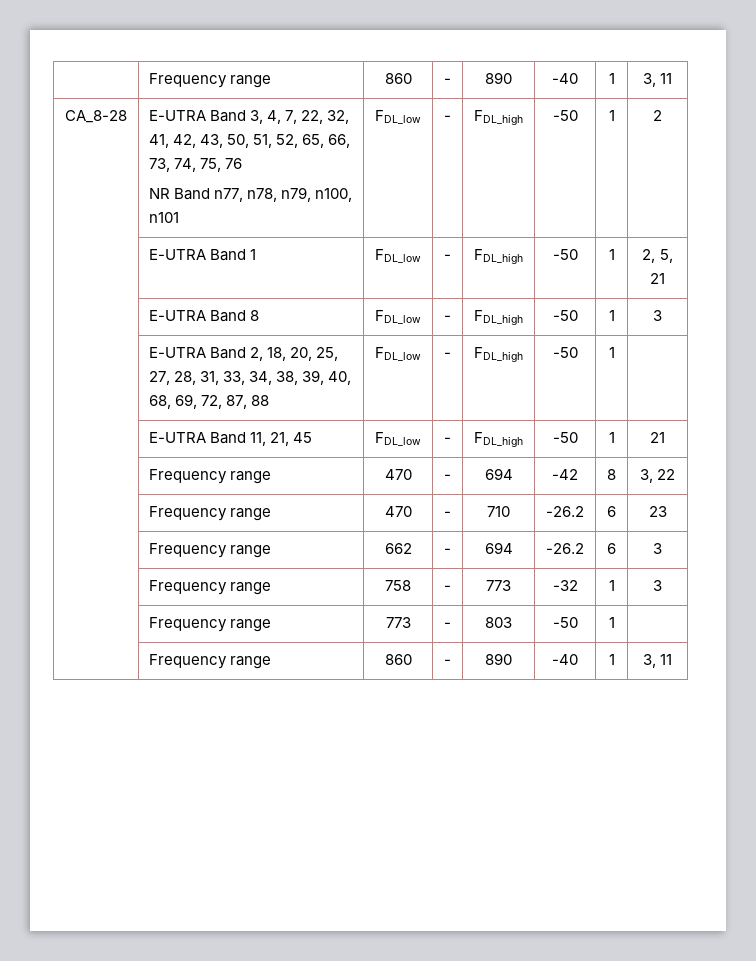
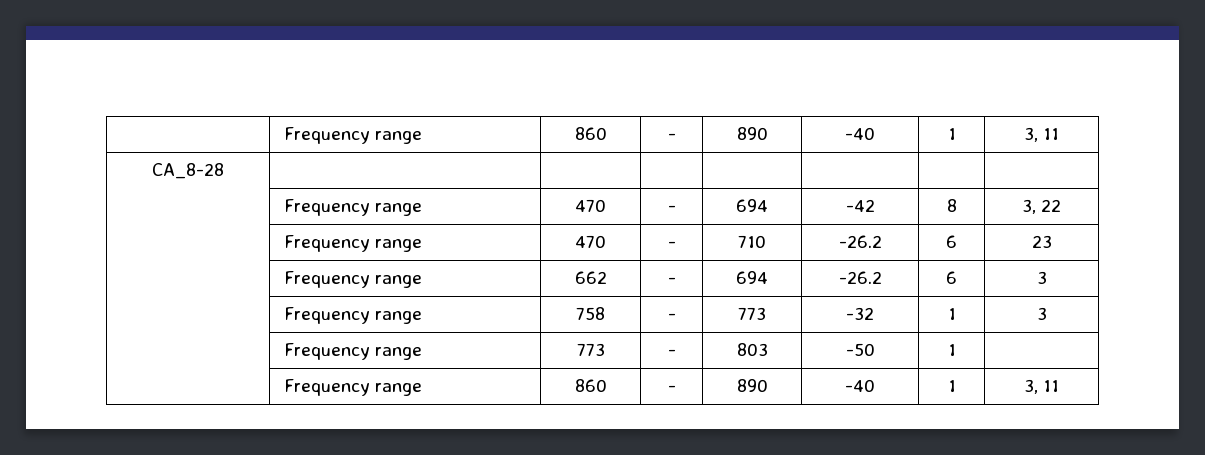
[149,110,350,124] [149,134,351,148] [149,158,243,172] [149,187,353,202] [149,212,180,223] [375,110,422,124] [444,115,451,121] [474,110,523,125] [552,110,578,121] [608,110,615,121] [653,110,662,121] [149,249,257,261] [375,249,422,263] [444,254,451,260] [474,249,523,264] [552,249,578,260] [608,249,615,260] [642,249,673,263] [650,273,665,284] [149,310,260,322] [375,310,422,324] [444,315,451,321] [474,310,523,325] [552,310,578,321] [608,310,615,321] [653,310,662,321] [149,347,339,361] [149,370,352,385] [149,394,270,409] [375,347,422,361] [444,352,451,358] [474,347,523,362] [552,347,578,358] [608,347,615,358] [149,432,313,446] [375,432,422,446] [444,437,451,443] [474,432,523,447] [552,432,578,443] [608,432,615,443] [650,432,665,443] E-UTRA Band 3, 4, 7, 22, 32, 41, 42, 43, 50, 51, 52, 65, 66, 73, 74, 75, 76 // NR Band n77, n78, n79, n100, n101 | FDL_low | - | FDL_high | -50 | 1 | 2 // | E-UTRA Band 1 | FDL_low | - | FDL_high | -50 | 1 | 2, 5, 21 // | E-UTRA Band 8 | FDL_low | - | FDL_high | -50 | 1 | 3 // | E-UTRA Band 2, 18, 20, 25, 27, 28, 31, 33, 34, 38, 39, 40, 68, 69, 72, 87, 88 | FDL_low | - | FDL_high | -50 | 1 | // | E-UTRA Band 11, 21, 45 | FDL_low | - | FDL_high | -50 | 1 | 21 -> (224, 171) | | | | | |

